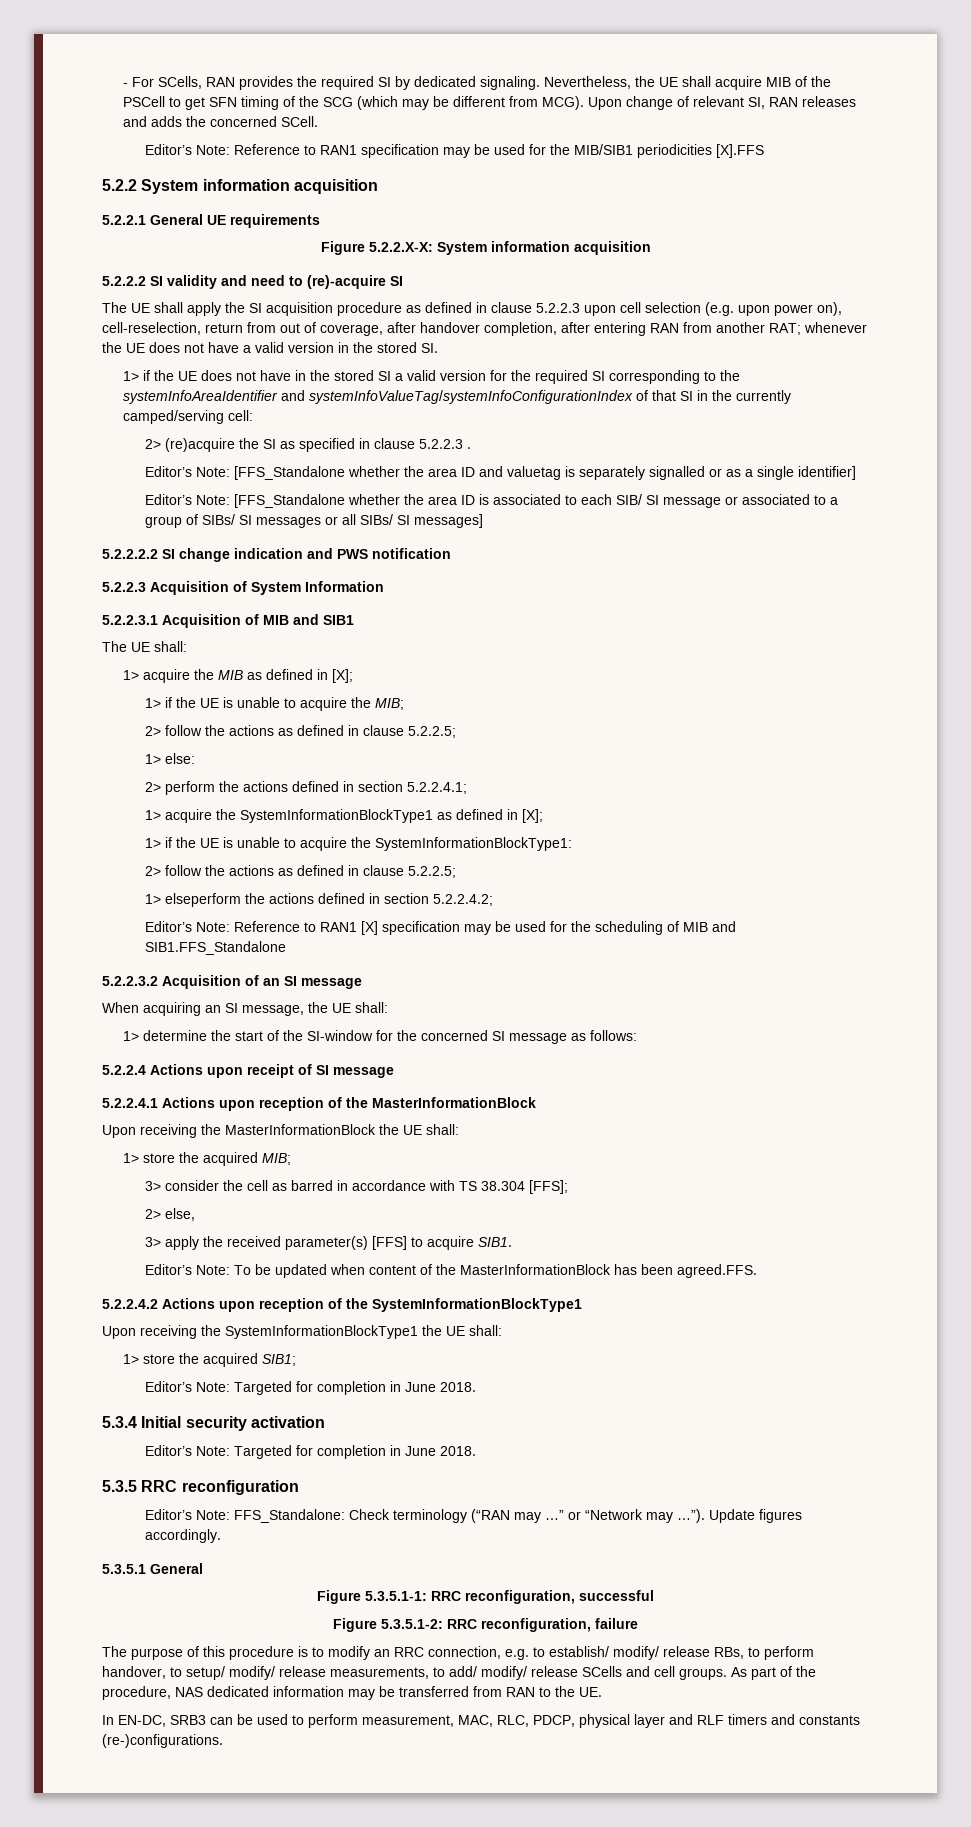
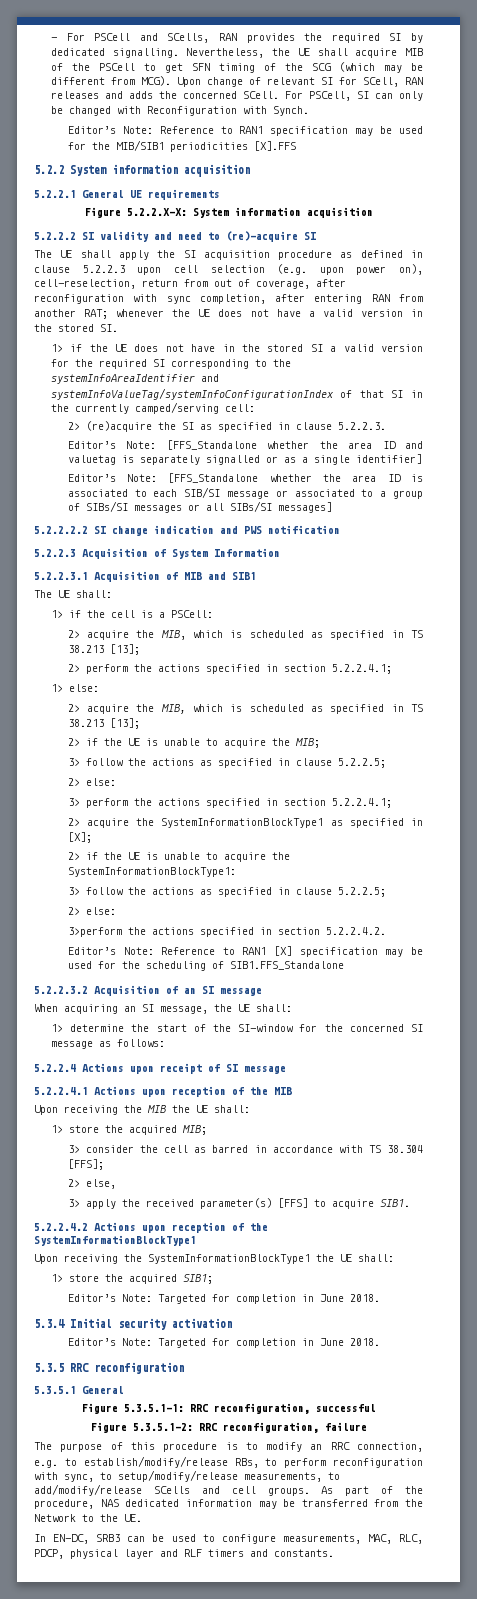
(155, 82) none -> [94,33,158,41] PSCell and
[480,76,541,90] signaling. -> [112,48,179,58] signalling.
[748,97,766,109] SI, -> [320,77,399,87] SI for SCell,
(319, 121) none -> [284,91,423,101] [50,106,309,116] For PSCell, SI can only be changed with Reconfiguration with Synch.
[420,322,480,333] handover -> [34,294,191,304] reconfiguration with sync
[418,439,471,449] 5.2.2.3 . -> [337,422,386,430] 5.2.2.3.
[615,494,659,505] SIB/ SI -> [184,487,221,498] SIB/SI
[201,514,252,525] SIBs/ SI -> [85,501,128,512] SIBs/SI
[359,514,410,525] SIBs/ SI -> [229,501,272,512] SIBs/SI
[143,669,354,683] [144,698,161,708] acquire the MIB as defined in [X]; // 1> -> [68,610,213,618] [67,630,423,640] [67,644,140,655] [67,664,392,674] [50,684,99,692] [67,704,423,714] [67,718,140,729] [67,738,80,746] if the cell is a PSCell: // 2> acquire the MIB, which is scheduled as specified in TS 38.213 [13]; // 2> perform the actions specified in section 5.2.2.4.1; // 1> else: // 2> acquire the MIB, which is scheduled as specified in TS 38.213 [13]; // 2>
[144,725,456,738] [144,753,195,764] [144,781,467,795] [144,810,161,820] 2> follow the actions as defined in clause 5.2.2.5; // 1> else: // 2> perform the actions defined in section 5.2.2.4.1; // 1> -> [67,758,386,768] [67,778,116,786] [67,798,392,808] [67,818,80,826] 3> follow the actions as specified in clause 5.2.2.5; // 2> else: // 3> perform the actions specified in section 5.2.2.4.1; // 2>
[455,809,543,823] [144,838,161,848] defined in [X]; // 1> -> [349,818,424,828] [67,832,92,843] [67,852,80,860] specified in [X]; // 2>
[144,865,456,878] [144,893,493,907] 2> follow the actions as defined in clause 5.2.2.5; // 1> elseperform the actions defined in section 5.2.2.4.2; -> [67,887,386,897] [67,907,116,915] [67,927,386,937] 3> follow the actions as specified in clause 5.2.2.5; // 2> else: // 3>perform the actions specified in section 5.2.2.4.2.
[682,921,736,932] MIB and -> (224, 965) none
[372,1097,536,1108] [102,1124,376,1138] MasterInformationBlock // Upon receiving the MasterInformationBlock -> [274,1087,292,1095] [34,1105,166,1115] MIB // Upon receiving the MIB
[144,1264,757,1278] // Editor’s Note: To be updated when content of the MasterInformationBlock has been agreed.FFS. -> (410, 1203) none
[144,1509,802,1523] [144,1529,221,1543] // Editor’s Note: FFS_Standalone: Check terminology (“RAN may …” or “Network may …”). Update figures accordingly. -> (184, 1368) none
[549,1646,814,1660] [102,1666,578,1680] establish/ modify/ release RBs, to perform handover, to setup/ modify/ release measurements, to add/ modify/ release -> [83,1456,423,1468] [34,1470,340,1482] [34,1484,142,1496] establish/modify/release RBs, to perform reconfiguration with sync, to setup/modify/release measurements, to add/modify/release
[506,1687,535,1697] RAN -> [405,1499,423,1507] [34,1514,76,1522] the Network
[308,1714,454,1728] perform measurement, -> [221,1534,361,1544] configure measurements,
[799,1715,860,1725] [102,1734,223,1748] constants (re-)configurations. -> [274,1549,334,1557] constants.

